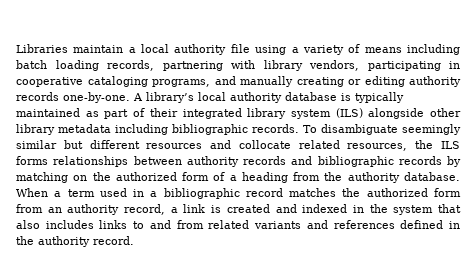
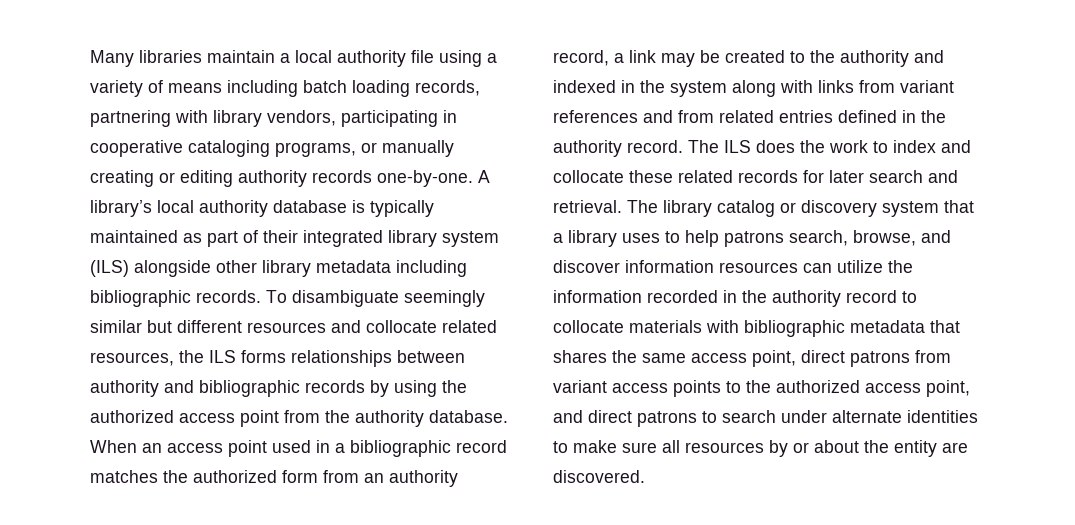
[16,44,68,53] Libraries -> [90,50,202,67] Many libraries
[214,76,236,85] and -> [361,142,377,153] or
[243,156,286,165] records -> (159, 388) none
[16,172,288,183] matching on the authorized form of a heading -> [394,380,467,397] [90,410,279,427] using the authorized access point
[54,189,95,197] a term -> [142,440,267,457] an access point
[211,204,270,213] is created -> [661,50,909,67] may be created to the authority
[437,204,461,213] [16,220,395,229] that also includes links to and from related variants and references -> [732,80,954,97] [553,110,833,123] along with links from variant references and from related entries
(134, 240) none -> [688,140,971,153] [553,170,958,183] [553,200,974,217] [553,230,951,247] [553,260,913,273] [553,290,917,307] [553,320,960,337] [553,350,951,367] [553,380,970,397] [553,410,978,427] [553,440,968,457] [553,470,645,483] The ILS does the work to index and collocate these related records for later search and retrieval. The library catalog or discovery system that a library uses to help patrons search, browse, and discover information resources can utilize the information recorded in the authority record to collocate materials with bibliographic metadata that shares the same access point, direct patrons from variant access points to the authorized access point, and direct patrons to search under alternate identities to make sure all resources by or about the entity are discovered.

